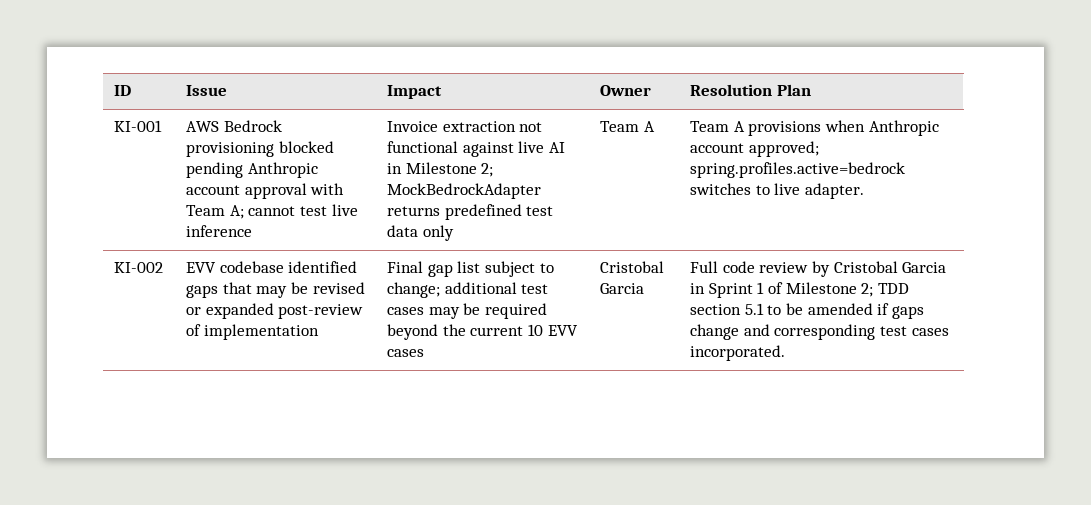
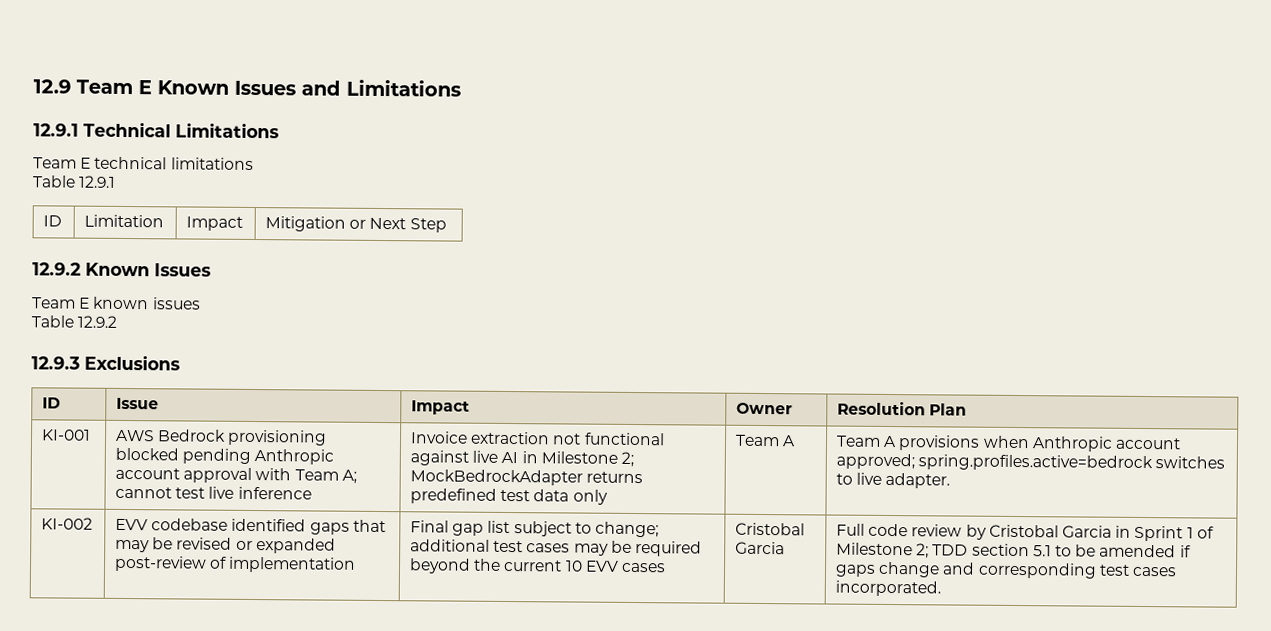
(114, 90) none -> [33,79,461,97] [33,121,279,139] [33,156,254,170] [32,175,117,188] [43,215,63,227] [84,214,165,228] [186,216,244,231] [265,216,447,233] [32,262,211,277] [32,296,201,310] [31,315,118,328] [31,354,180,371] 12.9 Team E Known Issues and Limitations // 12.9.1 Technical Limitations // Team E technical limitations // Table 12.9.1 // ID | Limitation | Impact | Mitigation or Next Step // 12.9.2 Known Issues // Team E known issues // Table 12.9.2 // 12.9.3 Exclusions //

